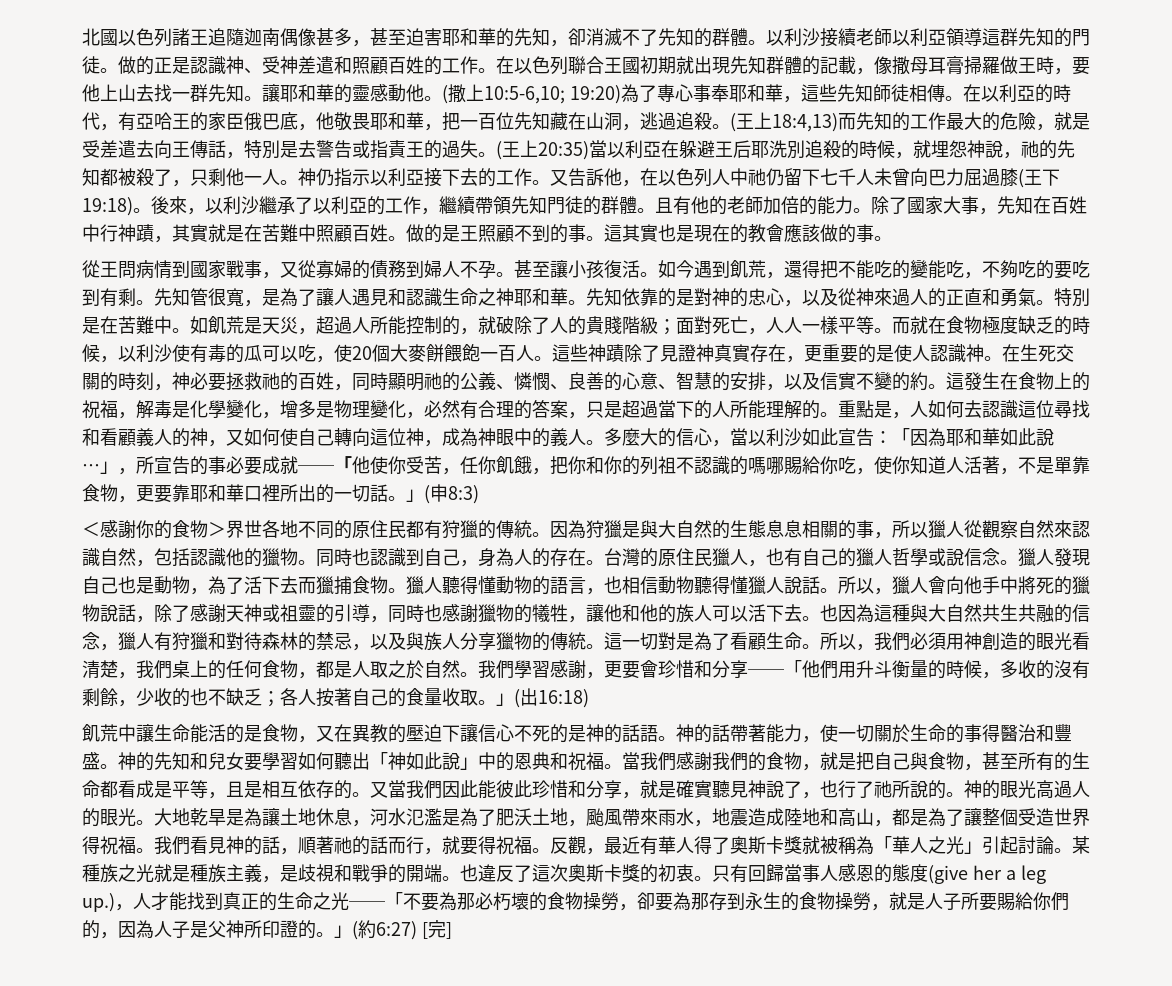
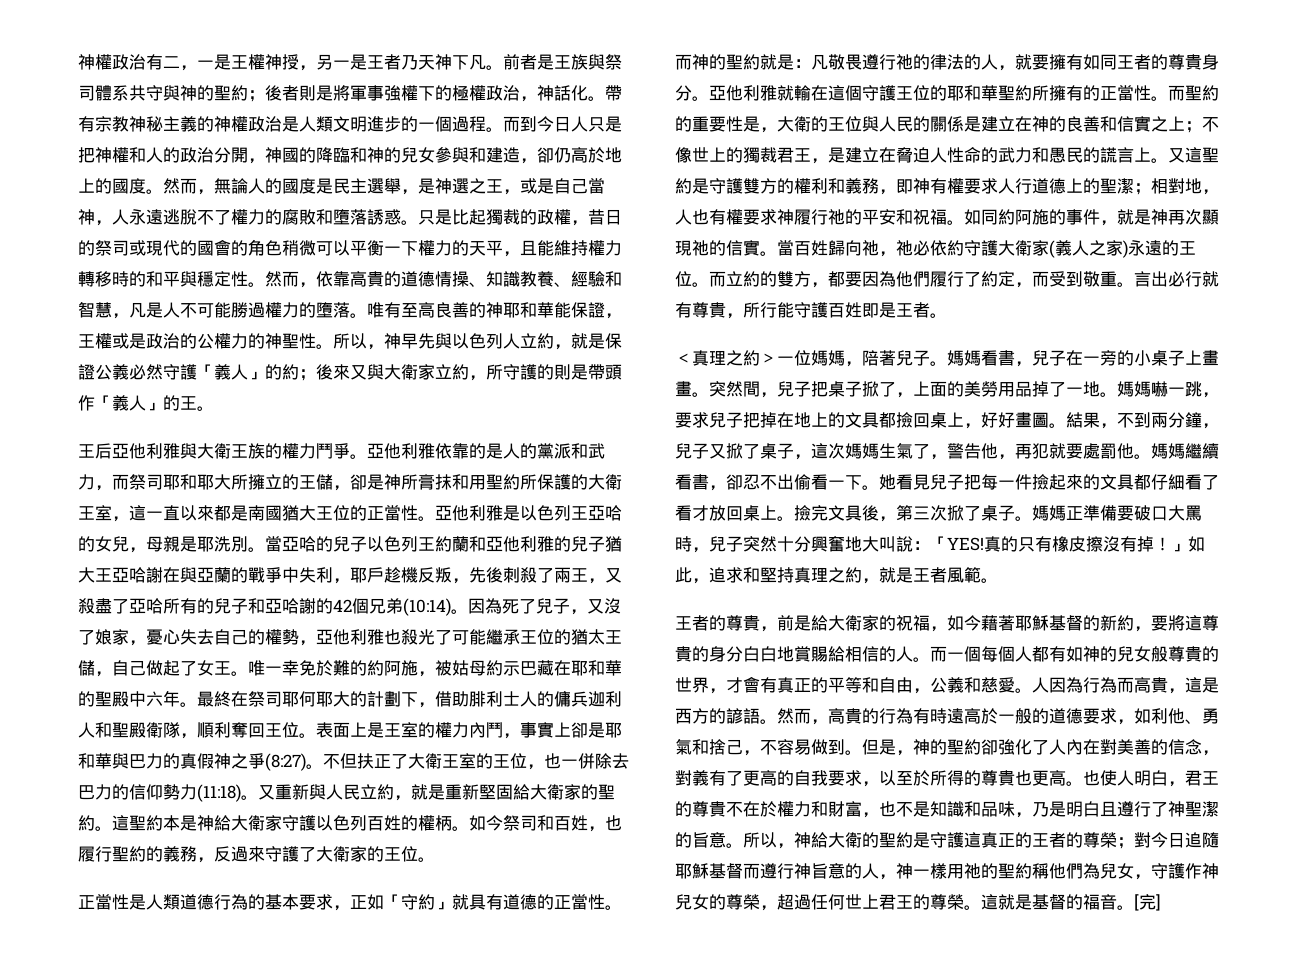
[82,28,1090,47] [82,56,1090,75] [82,84,1071,104] [82,112,1090,132] [82,140,1075,160] [82,168,1060,188] [82,196,1087,216] [82,224,892,243] [82,259,1090,279] [82,288,1090,307] [82,316,1090,335] [82,343,1074,363] [82,371,1090,391] [82,399,1090,419] [82,428,1054,447] [82,456,1090,475] [82,484,479,504] [82,520,1090,539] [82,548,1090,567] [82,576,1090,595] [82,604,1090,623] [82,632,1090,651] [82,660,1090,679] [82,688,589,708] [82,724,1072,743] [82,752,1090,771] [82,780,1090,799] [82,808,1090,827] [82,836,1090,855] [82,863,1046,884] [82,892,1069,912] [82,920,417,940] 北國以色列諸王追隨迦南偶像甚多，甚至迫害耶和華的先知，卻消滅不了先知的群體。以利沙接續老師以利亞領導這群先知的門徒。做的正是認識神、受神差遣和照顧百姓的工作。在以色列聯合王國初期就出現先知群體的記載，像撒母耳膏掃羅做王時，要他上山去找一群先知。讓耶和華的靈感動他。(撒上10:5-6,10; 19:20)為了專心事奉耶和華，這些先知師徒相傳。在以利亞的時代，有亞哈王的家臣俄巴底，他敬畏耶和華，把一百位先知藏在山洞，逃過追殺。(王上18:4,13)而先知的工作最大的危險，就是受差遣去向王傳話，特別是去警告或指責王的過失。(王上20:35)當以利亞在躲避王后耶洗別追殺的時候，就埋怨神說，祂的先知都被殺了，只剩他一人。神仍指示以利亞接下去的工作。又告訴他，在以色列人中祂仍留下七千人未曾向巴力屈過膝(王下19:18)。後來，以利沙繼承了以利亞的工作，繼續帶領先知門徒的群體。且有他的老師加倍的能力。除了國家大事，先知在百姓中行神蹟，其實就是在苦難中照顧百姓。做的是王照顧不到的事。這其實也是現在的教會應該做的事。 // 從王問病情到國家戰事，又從寡婦的債務到婦人不孕。甚至讓小孩復活。如今遇到飢荒，還得把不能吃的變能吃，不夠吃的要吃到有剩。先知管很寬，是為了讓人遇見和認識生命之神耶和華。先知依靠的是對神的忠心，以及從神來過人的正直和勇氣。特別是在苦難中。如飢荒是天災，超過人所能控制的，就破除了人的貴賤階級；面對死亡，人人一樣平等。而就在食物極度缺乏的時候，以利沙使有毒的瓜可以吃，使20個大麥餅餵飽一百人。這些神蹟除了見證神真實存在，更重要的是使人認識神。在生死交關的時刻，神必要拯救祂的百姓，同時顯明祂的公義、憐憫、良善的心意、智慧的安排，以及信實不變的約。這發生在食物上的祝福，解毒是化學變化，增多是物理變化，必然有合理的答案，只是超過當下的人所能理解的。重點是，人如何去認識這位尋找和看顧義人的神，又如何使自己轉向這位神，成為神眼中的義人。多麼大的信心，當以利沙如此宣告：「因為耶和華如此說…」，所宣告的事必要成就──「他使你受苦，任你飢餓，把你和你的列祖不認識的嗎哪賜給你吃，使你知道人活著，不是單靠食物，更要靠耶和華口裡所出的一切話。」(申8:3) // ＜感謝你的食物＞界世各地不同的原住民都有狩獵的傳統。因為狩獵是與大自然的生態息息相關的事，所以獵人從觀察自然來認識自然，包括認識他的獵物。同時也認識到自己，身為人的存在。台灣的原住民獵人，也有自己的獵人哲學或說信念。獵人發現自己也是動物，為了活下去而獵捕食物。獵人聽得懂動物的語言，也相信動物聽得懂獵人說話。所以，獵人會向他手中將死的獵物說話，除了感謝天神或祖靈的引導，同時也感謝獵物的犧牲，讓他和他的族人可以活下去。也因為這種與大自然共生共融的信念，獵人有狩獵和對待森林的禁忌，以及與族人分享獵物的傳統。這一切對是為了看顧生命。所以，我們必須用神創造的眼光看清楚，我們桌上的任何食物，都是人取之於自然。我們學習感謝，更要會珍惜和分享──「他們用升斗衡量的時候，多收的沒有剩餘，少收的也不缺乏；各人按著自己的食量收取。」(出16:18) // 飢荒中讓生命能活的是食物，又在異教的壓迫下讓信心不死的是神的話語。神的話帶著能力，使一切關於生命的事得醫治和豐盛。神的先知和兒女要學習如何聽出「神如此說」中的恩典和祝福。當我們感謝我們的食物，就是把自己與食物，甚至所有的生命都看成是平等，且是相互依存的。又當我們因此能彼此珍惜和分享，就是確實聽見神說了，也行了祂所說的。神的眼光高過人的眼光。大地乾旱是為讓土地休息，河水氾濫是為了肥沃土地，颱風帶來雨水，地震造成陸地和高山，都是為了讓整個受造世界得祝福。我們看見神的話，順著祂的話而行，就要得祝福。反觀，最近有華人得了奧斯卡獎就被稱為「華人之光」引起討論。某種族之光就是種族主義，是歧視和戰爭的開端。也違反了這次奧斯卡獎的初衷。只有回歸當事人感恩的態度(give her a leg up.)，人才能找到真正的生命之光──「不要為那必朽壞的食物操勞，卻要為那存到永生的食物操勞，就是人子所要賜給你們的，因為人子是父神所印證的。」(約6:27) -> [78,54,622,71] [78,85,622,102] [78,116,622,132] [78,146,622,164] [78,178,605,195] [78,209,622,226] [78,239,622,257] [78,271,622,288] [78,301,622,319] [78,333,622,350] [78,364,622,381] [78,395,214,411] [78,443,605,459] [78,474,622,491] [78,504,622,522] [78,536,622,553] [78,567,622,584] [78,598,621,616] [78,629,622,646] [78,660,622,677] [78,690,622,708] [78,722,622,739] [78,753,629,771] [78,784,615,802] [78,814,622,832] [78,846,435,863] [78,894,622,911] [675,54,1219,71] [675,84,1219,101] [675,116,1219,133] [675,146,1219,164] [675,178,1219,195] [675,209,1219,226] [675,240,1196,258] [675,271,1219,288] [675,302,947,319] [675,350,1219,367] [675,381,1219,398] [675,412,1219,429] [675,442,1219,460] [675,474,1219,491] [675,505,1202,522] [675,536,1205,553] [675,567,998,584] [675,614,1219,632] [675,646,1219,662] [675,676,1219,694] [675,708,1219,725] [675,739,1219,756] [675,770,1219,787] [675,801,1219,818] [675,831,1219,849] [675,863,1219,880] [675,893,1134,911] 神權政治有二，一是王權神授，另一是王者乃天神下凡。前者是王族與祭司體系共守與神的聖約；後者則是將軍事強權下的極權政治，神話化。帶有宗教神秘主義的神權政治是人類文明進步的一個過程。而到今日人只是把神權和人的政治分開，神國的降臨和神的兒女參與和建造，卻仍高於地上的國度。然而，無論人的國度是民主選舉，是神選之王，或是自己當神，人永遠逃脫不了權力的腐敗和墮落誘惑。只是比起獨裁的政權，昔日的祭司或現代的國會的角色稍微可以平衡一下權力的天平，且能維持權力轉移時的和平與穩定性。然而，依靠高貴的道德情操、知識教養、經驗和智慧，凡是人不可能勝過權力的墮落。唯有至高良善的神耶和華能保證，王權或是政治的公權力的神聖性。所以，神早先與以色列人立約，就是保證公義必然守護「義人」的約；後來又與大衛家立約，所守護的則是帶頭作「義人」的王。 // 王后亞他利雅與大衛王族的權力鬥爭。亞他利雅依靠的是人的黨派和武力，而祭司耶和耶大所擁立的王儲，卻是神所膏抹和用聖約所保護的大衛王室，這一直以來都是南國猶大王位的正當性。亞他利雅是以色列王亞哈的女兒，母親是耶洗別。當亞哈的兒子以色列王約蘭和亞他利雅的兒子猶大王亞哈謝在與亞蘭的戰爭中失利，耶戶趁機反叛，先後刺殺了兩王，又殺盡了亞哈所有的兒子和亞哈謝的42個兄弟(10:14)。因為死了兒子，又沒了娘家，憂心失去自己的權勢，亞他利雅也殺光了可能繼承王位的猶太王儲，自己做起了女王。唯一幸免於難的約阿施，被姑母約示巴藏在耶和華的聖殿中六年。最終在祭司耶何耶大的計劃下，借助腓利士人的傭兵迦利人和聖殿衛隊，順利奪回王位。表面上是王室的權力內鬥，事實上卻是耶和華與巴力的真假神之爭(8:27)。不但扶正了大衛王室的王位，也一併除去巴力的信仰勢力(11:18)。又重新與人民立約，就是重新堅固給大衛家的聖約。這聖約本是神給大衛家守護以色列百姓的權柄。如今祭司和百姓，也履行聖約的義務，反過來守護了大衛家的王位。 // 正當性是人類道德行為的基本要求，正如「守約」就具有道德的正當性。而神的聖約就是：凡敬畏遵行祂的律法的人，就要擁有如同王者的尊貴身分。亞他利雅就輸在這個守護王位的耶和華聖約所擁有的正當性。而聖約的重要性是，大衛的王位與人民的關係是建立在神的良善和信實之上；不像世上的獨裁君王，是建立在脅迫人性命的武力和愚民的謊言上。又這聖約是守護雙方的權利和義務，即神有權要求人行道德上的聖潔；相對地，人也有權要求神履行祂的平安和祝福。如同約阿施的事件，就是神再次顯現祂的信實。當百姓歸向祂，祂必依約守護大衛家(義人之家)永遠的王位。而立約的雙方，都要因為他們履行了約定，而受到敬重。言出必行就有尊貴，所行能守護百姓即是王者。 // ＜真理之約＞一位媽媽，陪著兒子。媽媽看書，兒子在一旁的小桌子上畫畫。突然間，兒子把桌子掀了，上面的美勞用品掉了一地。媽媽嚇一跳，要求兒子把掉在地上的文具都撿回桌上，好好畫圖。結果，不到兩分鐘，兒子又掀了桌子，這次媽媽生氣了，警告他，再犯就要處罰他。媽媽繼續看書，卻忍不出偷看一下。她看見兒子把每一件撿起來的文具都仔細看了看才放回桌上。撿完文具後，第三次掀了桌子。媽媽正準備要破口大罵時，兒子突然十分興奮地大叫說：「YES!真的只有橡皮擦沒有掉！」如此，追求和堅持真理之約，就是王者風範。 // 王者的尊貴，前是給大衛家的祝福，如今藉著耶穌基督的新約，要將這尊貴的身分白白地賞賜給相信的人。而一個每個人都有如神的兒女般尊貴的世界，才會有真正的平等和自由，公義和慈愛。人因為行為而高貴，這是西方的諺語。然而，高貴的行為有時遠高於一般的道德要求，如利他、勇氣和捨己，不容易做到。但是，神的聖約卻強化了人內在對美善的信念，對義有了更高的自我要求，以至於所得的尊貴也更高。也使人明白，君王的尊貴不在於權力和財富，也不是知識和品味，乃是明白且遵行了神聖潔的旨意。所以，神給大衛的聖約是守護這真正的王者的尊榮；對今日追隨耶穌基督而遵行神旨意的人，神一樣用祂的聖約稱他們為兒女，守護作神兒女的尊榮，超過任何世上君王的尊榮。這就是基督的福音。

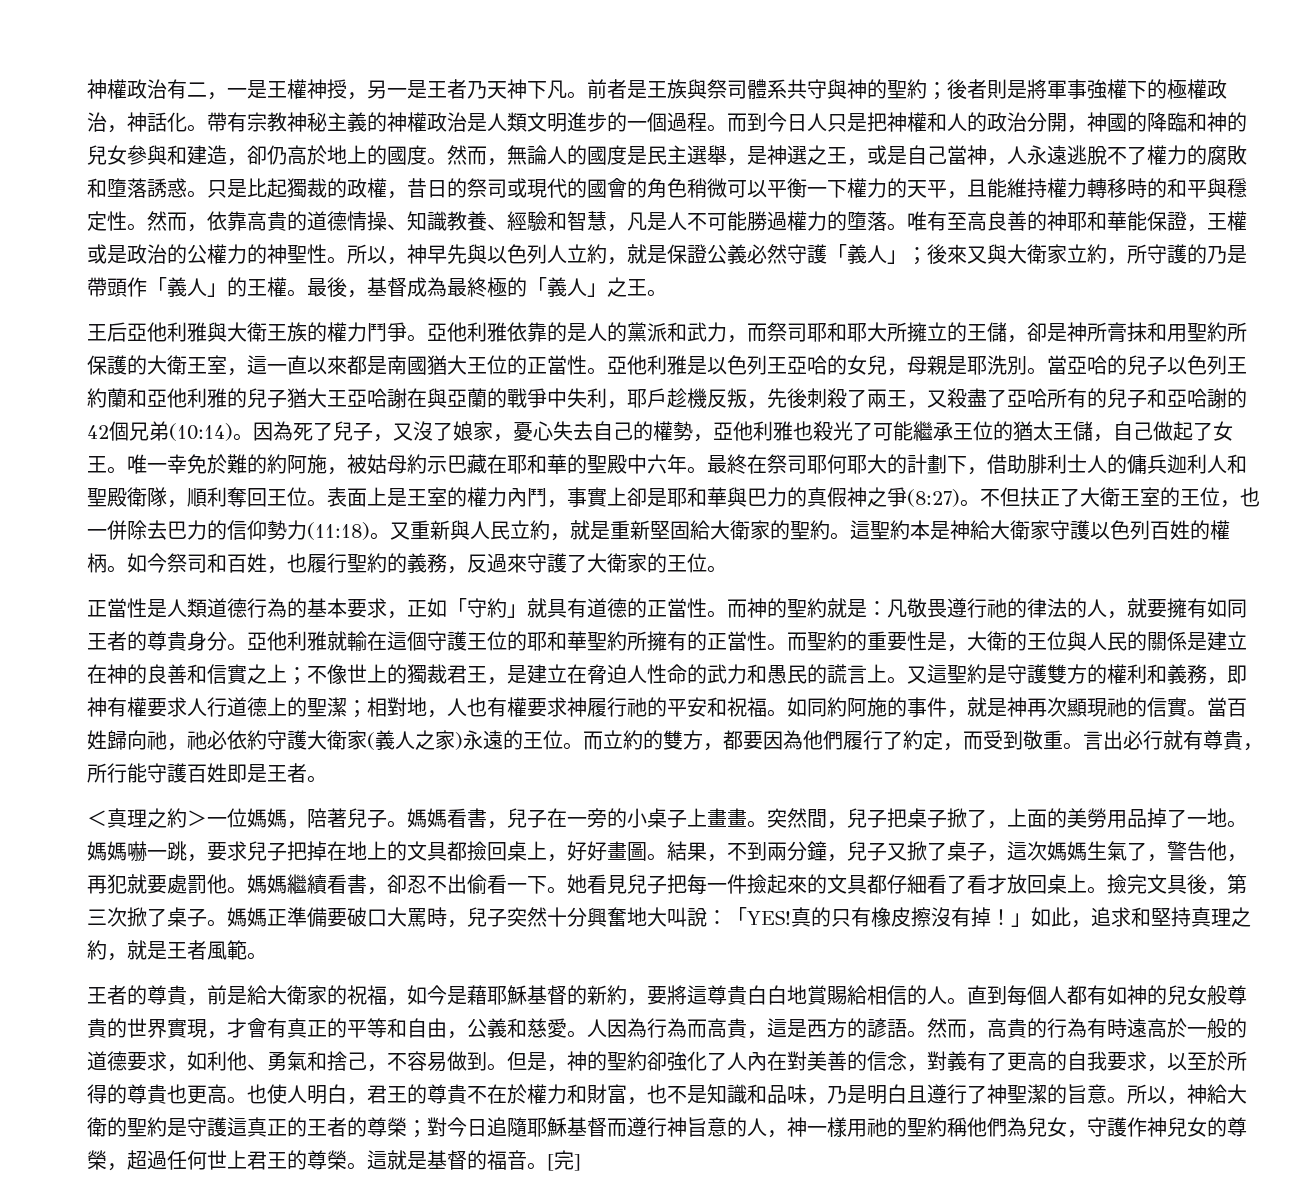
[265,364,299,380] 的約 -> (907, 257) none
[554,364,571,380] 則 -> [1207,246,1227,264] 乃
(197, 403) none -> [267,277,647,298] 權。最後，基督成為最終極的「義人」之王
[981,615,1015,631] 藉著 -> [447,985,487,1005] 是藉
[692,646,743,662] 的身分 -> (747, 995) none
[930,646,981,662] 而一個 -> [967,985,1007,1005] 直到
(709, 685) none -> [167,1018,207,1038] 實現

